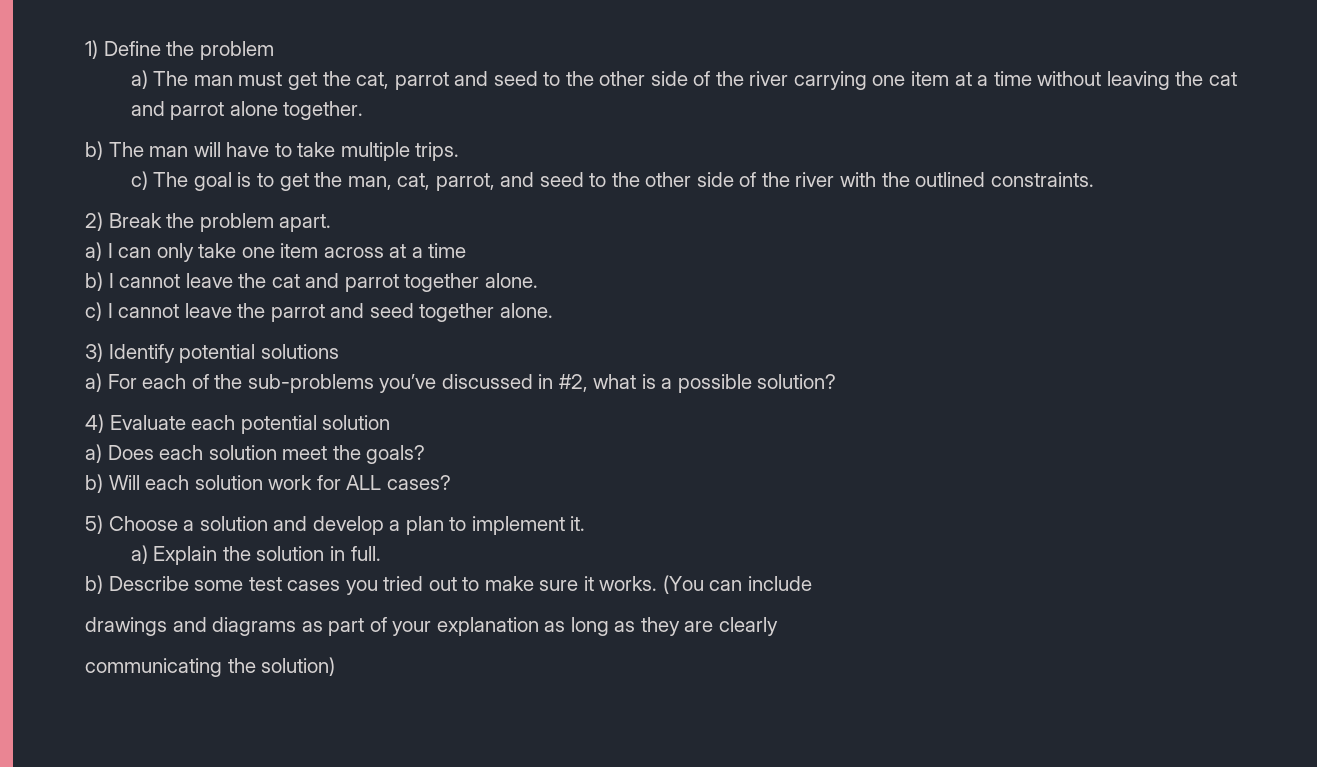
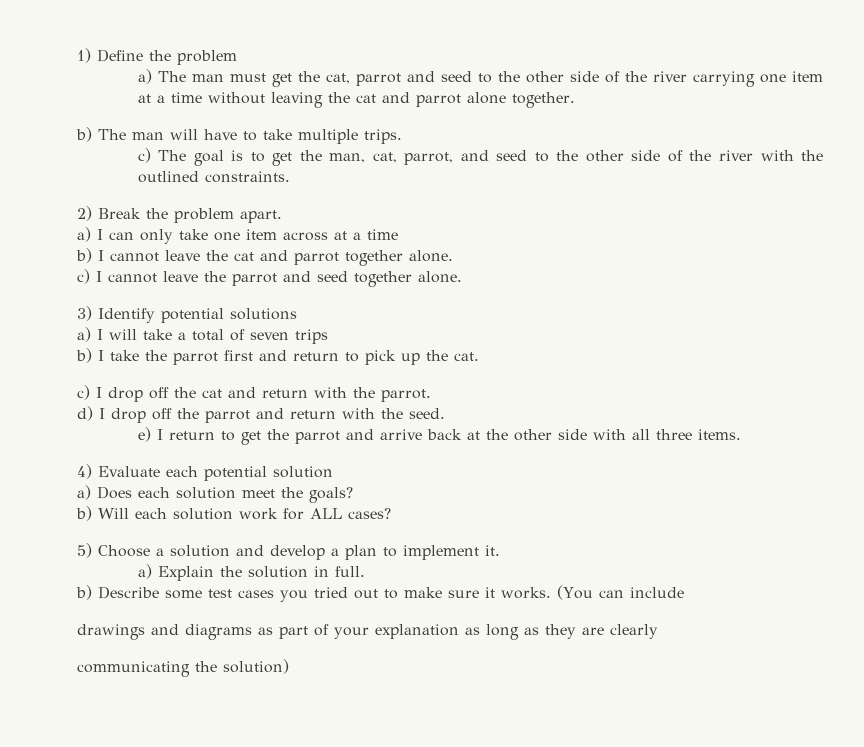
[107,374,837,393] For each of the sub-problems you’ve discussed in #2, what is a possible solution? -> [97,329,328,344] [76,348,479,365] [77,385,431,402] [77,406,445,423] [137,427,741,445] I will take a total of seven trips // b) I take the parrot first and return to pick up the cat. // c) I drop off the cat and return with the parrot. // d) I drop off the parrot and return with the seed. // e) I return to get the parrot and arrive back at the other side with all three items.

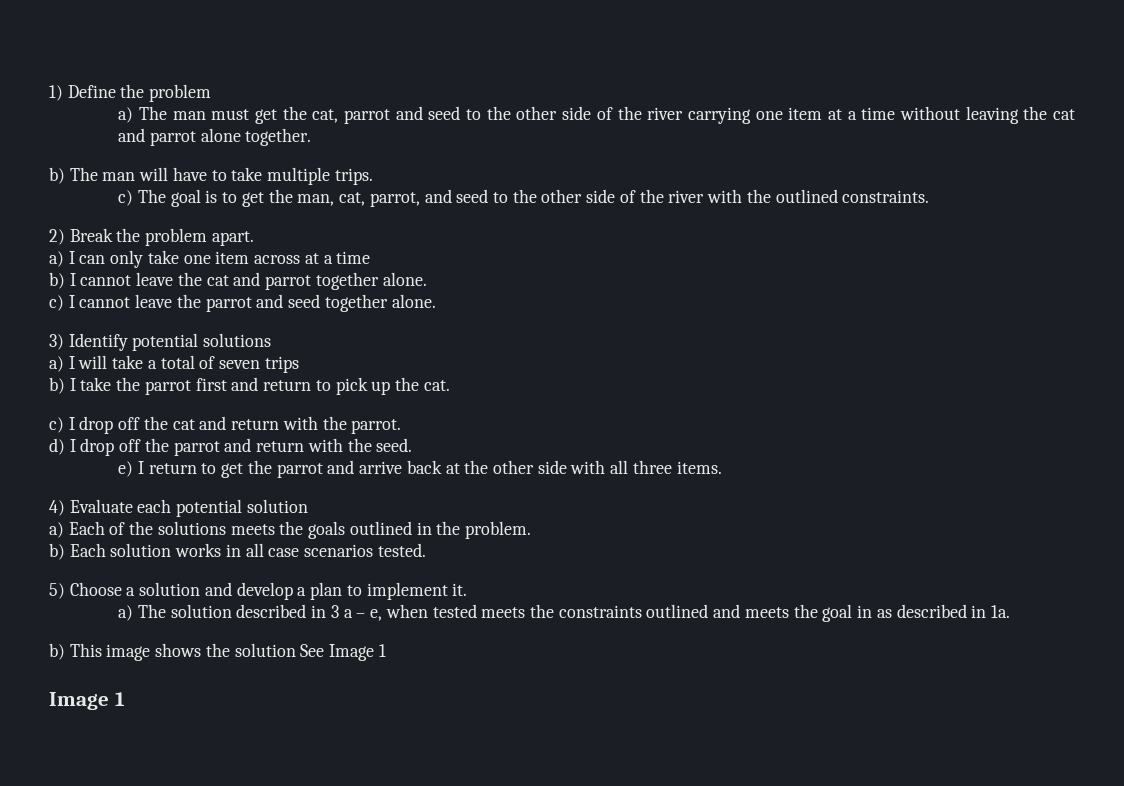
[97,486,353,503] [76,506,391,521] Does each solution meet the goals? // b) Will each solution work for ALL cases? -> [68,521,531,539] [49,543,426,560] Each of the solutions meets the goals outlined in the problem. // b) Each solution works in all case scenarios tested.
[157,566,365,581] [76,585,684,602] [77,624,658,640] [77,659,289,677] Explain the solution in full. // b) Describe some test cases you tried out to make sure it works. (You can include // drawings and diagrams as part of your explanation as long as they are clearly // communicating the solution) -> [138,604,1010,622] [49,643,386,661] [49,692,125,710] The solution described in 3 a – e, when tested meets the constraints outlined and meets the goal in as described in 1a. // b) This image shows the solution See Image 1 // Image 1

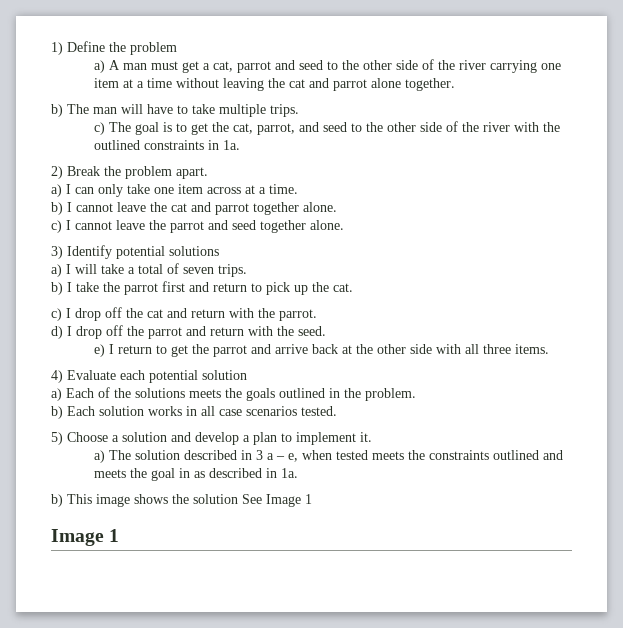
[138,106,167,120] The -> [108,60,120,70] A
[282,106,307,120] the -> [202,63,210,70] a
[297,194,335,206] man, -> (229, 127) none
[842,190,930,203] constraints. -> [143,140,240,150] constraints in 1a.
[336,251,371,264] time -> [269,184,298,194] time.
[264,356,299,373] trips -> [218,264,247,277] trips.

